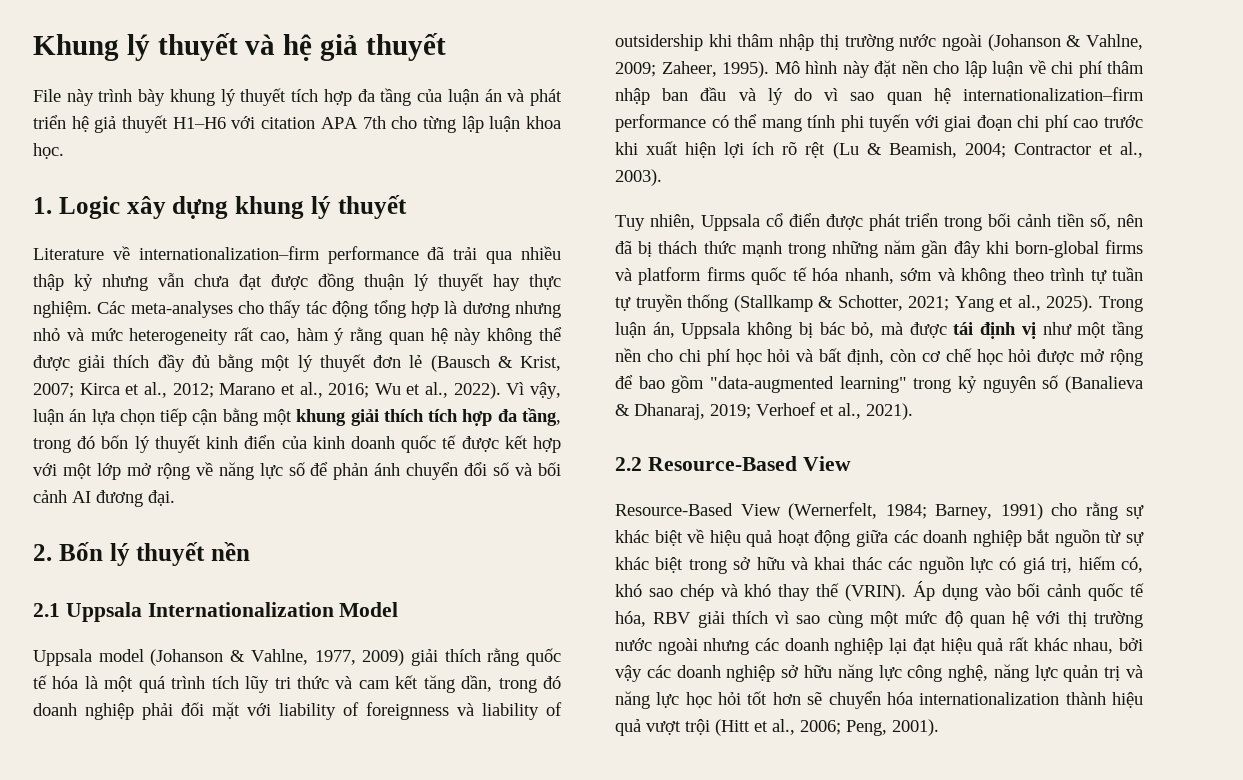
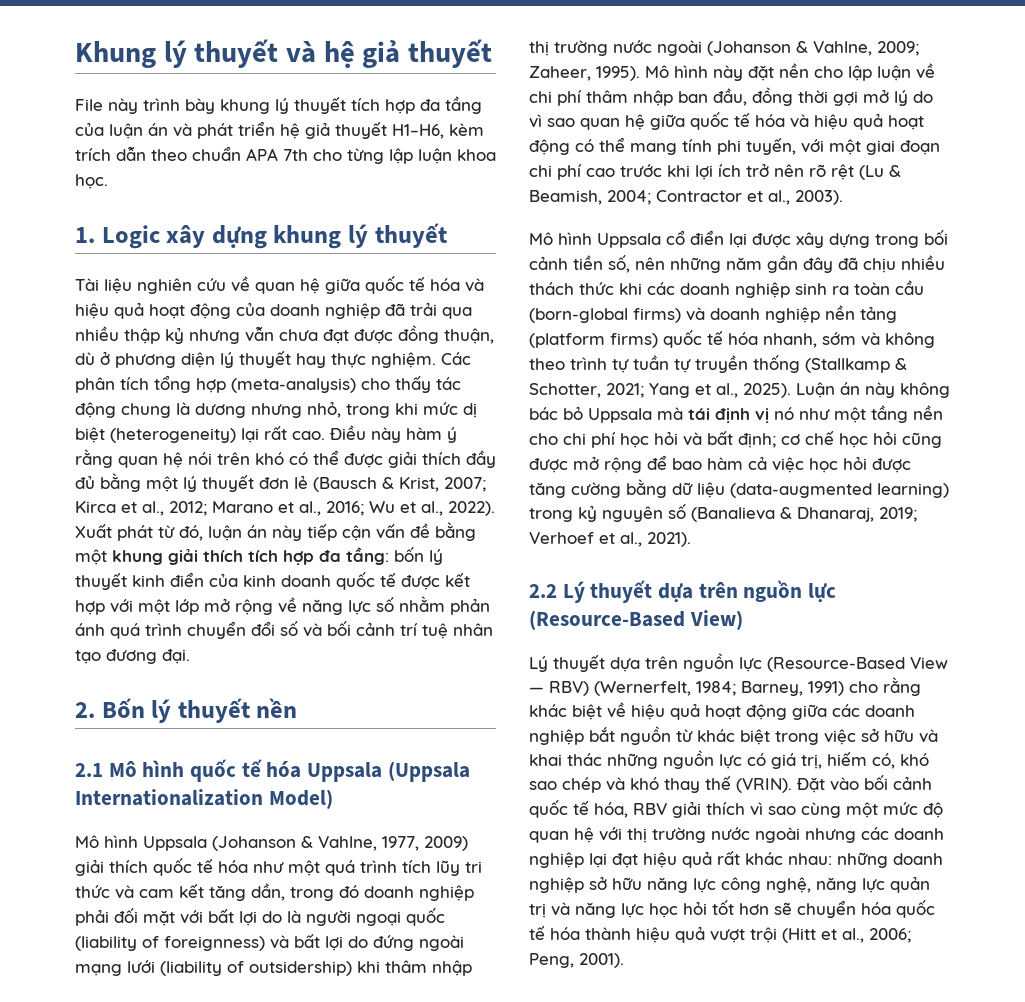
[172,116,316,129] H1–H6 với citation -> [392,123,484,139] [75,146,241,161] H1–H6, kèm trích dẫn theo chuẩn
[33,246,419,264] Literature về internationalization–firm performance -> [75,276,484,294] [75,302,380,319] Tài liệu nghiên cứu về quan hệ giữa quốc tế hóa và hiệu quả hoạt động của doanh nghiệp
[364,274,404,290] thuận -> [444,328,494,344] [75,351,215,368] thuận, dù ở phương diện
[130,301,233,318] meta-analyses -> [75,375,356,393] phân tích tổng hợp (meta-analysis)
[373,300,439,318] tổng hợp -> [121,403,171,418] chung
[33,327,290,345] nhỏ và mức heterogeneity rất cao, -> [307,401,477,418] [75,425,401,443] nhỏ, trong khi mức dị biệt (heterogeneity) lại rất cao. Điều này
[454,328,533,345] này không -> [188,452,308,465] nói trên khó có
[506,382,562,399] [33,408,218,426] Vì vậy, luận án lựa chọn tiếp cận -> [75,523,430,541] Xuất phát từ đó, luận án này tiếp cận vấn đề
[522,408,561,426] [33,436,96,453] tầng, trong đó -> [346,547,389,565] tầng:
[310,462,329,476] để -> [399,596,445,612] nhằm
(401, 469) none -> [110,623,182,639] quá trình
[72,491,91,503] AI -> [400,623,493,639] [75,650,101,664] trí tuệ nhân tạo
[65,602,399,622] [33,649,144,666] Uppsala Internationalization Model // Uppsala model -> [108,759,470,782] [75,789,333,809] [75,835,207,851] Mô hình quốc tế hóa Uppsala (Uppsala Internationalization Model) // Mô hình Uppsala
[487,648,561,666] [33,675,98,689] rằng quốc tế hóa là -> [153,858,284,876] quốc tế hóa như
[279,702,562,720] [615,34,703,51] liability of foreignness và liability of outsidership -> [208,908,445,926] [75,934,464,951] [75,960,352,976] bất lợi do là người ngoại quốc (liability of foreignness) và bất lợi do đứng ngoài mạng lưới (liability of outsidership)
[700,87,756,101] đầu và -> [713,87,889,106] đầu, đồng thời gợi mở
[963,87,1144,101] [615,114,706,132] internationalization–firm performance -> [650,112,924,130] [529,139,570,155] giữa quốc tế hóa và hiệu quả hoạt động
[869,114,939,132] tuyến với -> [746,138,861,155] tuyến, với một
[646,141,775,158] xuất hiện lợi ích -> [695,163,804,180] lợi ích trở nên
[615,214,695,231] Tuy nhiên, -> [529,232,592,245] Mô hình
[825,213,939,231] được phát triển -> [729,232,870,248] lại được xây dựng
[615,240,1143,258] [615,267,745,285] đã bị thách thức mạnh trong những năm gần đây khi born-global firms và platform firms -> [670,255,945,273] [529,280,924,298] [529,305,897,323] [529,333,658,348] những năm gần đây đã chịu nhiều thách thức khi các doanh nghiệp sinh ra toàn cầu (born-global firms) và doanh nghiệp nền tảng (platform firms)
[1099,296,1143,312] [615,322,947,339] Trong luận án, Uppsala không bị bác bỏ, mà được -> [796,382,950,398] [529,406,683,423] Luận án này không bác bỏ Uppsala mà
(1036, 330) none -> [774,407,794,420] nó
[847,349,916,365] định, còn -> [738,433,776,448] định;
(1032, 355) none -> [902,432,942,448] cũng
[671,375,907,393] gồm "data-augmented learning" -> [707,456,911,473] [529,479,949,498] hàm cả việc học hỏi được tăng cường bằng dữ liệu (data-augmented learning)
[647,456,851,471] [615,503,781,516] Resource-Based View // Resource-Based View -> [562,580,837,603] [529,610,743,630] [529,653,948,672] [529,681,589,696] Lý thuyết dựa trên nguồn lực (Resource-Based View) // Lý thuyết dựa trên nguồn lực (Resource-Based View — RBV)
[1126,505,1144,519] sự -> (921, 686) none
[1126,532,1144,546] sự -> (693, 735) none
(727, 566) none -> [824,729,856,745] việc
[888,557,913,570] các -> [607,753,658,769] những
[912,581,978,601] Áp dụng -> [797,777,825,793] Đặt
[1073,638,1143,654] [615,665,671,682] nhau, bởi vậy các -> [788,852,888,868] nhau: những
[919,692,1060,705] internationalization -> [896,900,935,918] [529,926,580,940] quốc tế hóa

